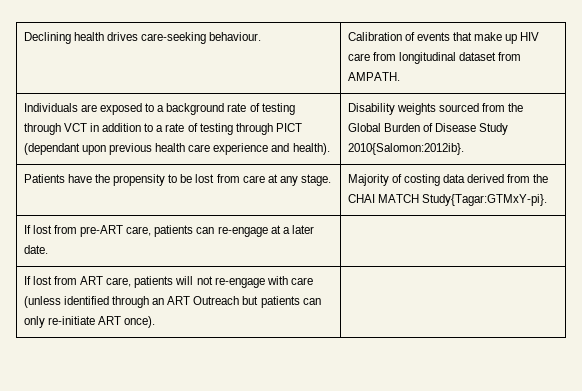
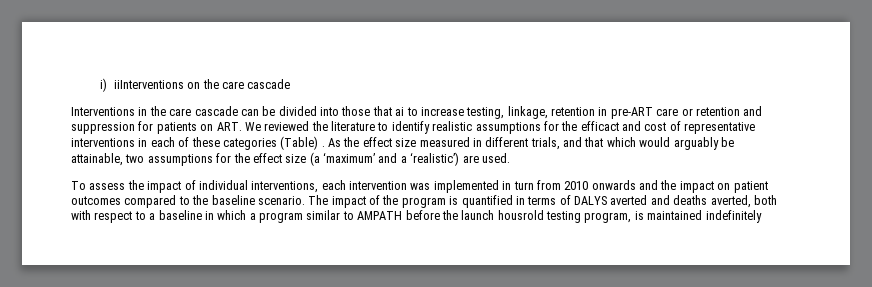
[23,32,262,44] [347,32,540,44] [347,52,522,64] [347,72,400,81] [23,103,295,115] [23,123,302,135] [23,143,330,155] [347,103,524,115] [347,123,509,135] [347,143,464,155] [23,174,331,186] [347,174,549,186] [347,194,548,206] [23,225,314,237] [23,245,48,254] [23,276,313,288] [23,296,321,308] [23,316,156,328] Declining health drives care-seeking behaviour. | Calibration of events that make up HIV care from longitudinal dataset from AMPATH. // Individuals are exposed to a background rate of testing through VCT in addition to a rate of testing through PICT (dependant upon previous health care experience and health). | Disability weights sourced from the Global Burden of Disease Study 2010{Salomon:2012ib}. // Patients have the propensity to be lost from care at any stage. | Majority of costing data derived from the CHAI MATCH Study{Tagar:GTMxY-pi}. // If lost from pre-ART care, patients can re-engage at a later date. | // If lost from ART care, patients will not re-engage with care (unless identified through an ART Outreach but patients can only re-initiate ART once). | -> [99,78,291,92] [71,106,763,119] [71,121,756,134] [71,136,734,150] [71,152,510,166] [71,180,768,193] [71,195,777,208] [71,210,762,223] i) iiInterventions on the care cascade // Interventions in the care cascade can be divided into those that ai to increase testing, linkage, retention in pre-ART care or retention and suppression for patients on ART. We reviewed the literature to identify realistic assumptions for the efficact and cost of representative interventions in each of these categories (Table) . As the effect size measured in different trials, and that which would arguably be attainable, two assumptions for the effect size (a ‘maximum’ and a ‘realistic’) are used. // To assess the impact of individual interventions, each intervention was implemented in turn from 2010 onwards and the impact on patient outcomes compared to the baseline scenario. The impact of the program is quantified in terms of DALYS averted and deaths averted, both with respect to a baseline in which a program similar to AMPATH before the launch housrold testing program, is maintained indefinitely

